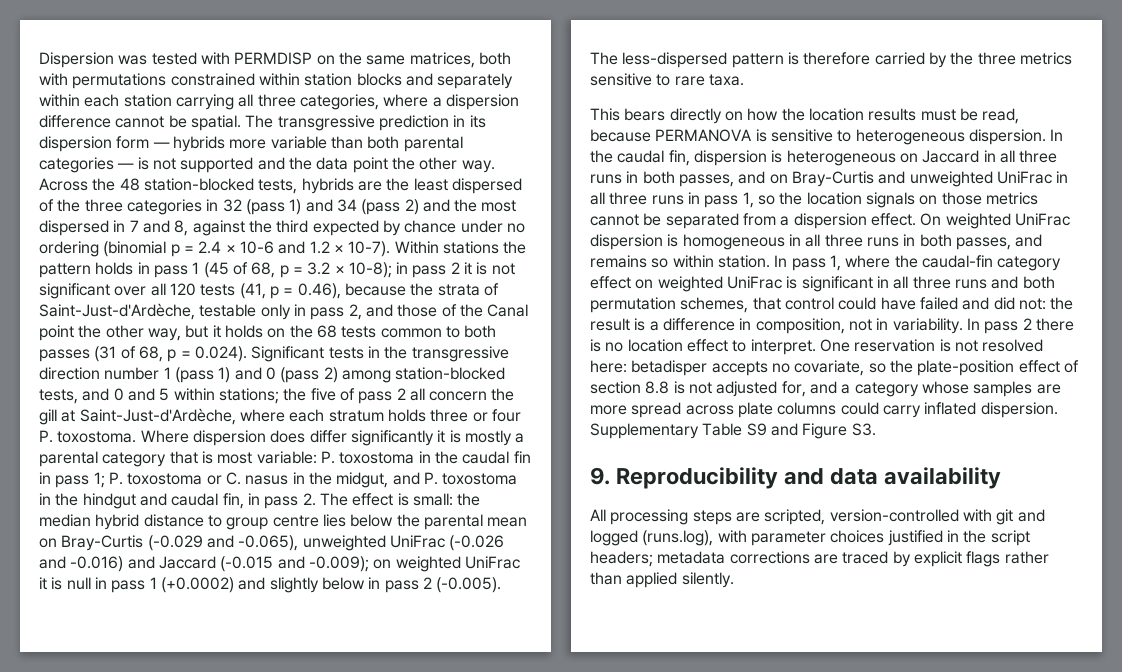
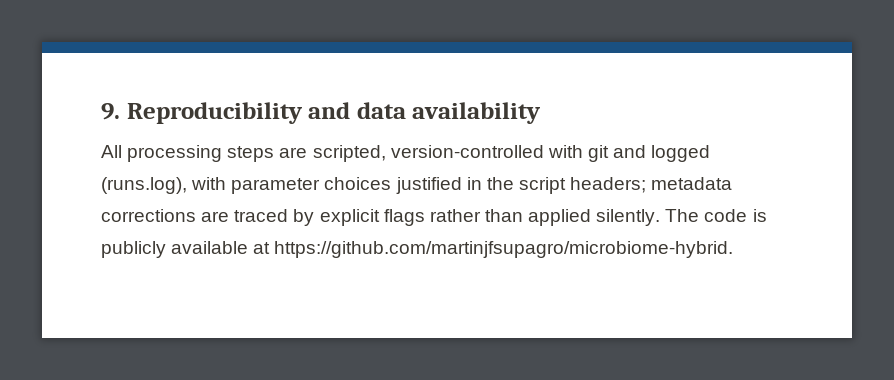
[39,52,511,68] [39,73,514,89] [39,94,519,110] [39,115,486,131] [39,136,463,152] [39,157,495,173] [39,178,522,194] [39,199,517,215] [39,220,525,236] [39,241,527,257] [39,262,515,278] [39,283,499,299] [39,303,529,320] [39,325,497,341] [39,346,509,362] [39,367,506,383] [39,388,515,404] [39,408,521,425] [39,430,525,446] [39,451,531,467] [39,472,518,488] [39,493,481,509] [39,514,528,530] [39,535,505,551] [39,556,520,572] [39,577,502,593] [590,52,1072,68] [590,73,744,86] [590,108,1020,124] [590,129,1064,145] [590,150,1058,166] [590,171,1069,187] [590,192,1038,208] [590,213,1070,229] [590,234,1043,250] [590,255,1062,271] [590,276,1055,292] [590,297,1074,313] [590,318,1074,334] [590,339,1044,355] [590,360,1079,376] [590,381,1061,397] [590,402,1058,418] [590,423,876,439] Dispersion was tested with PERMDISP on the same matrices, both with permutations constrained within station blocks and separately within each station carrying all three categories, where a dispersion difference cannot be spatial. The transgressive prediction in its dispersion form — hybrids more variable than both parental categories — is not supported and the data point the other way. Across the 48 station-blocked tests, hybrids are the least dispersed of the three categories in 32 (pass 1) and 34 (pass 2) and the most dispersed in 7 and 8, against the third expected by chance under no ordering (binomial p = 2.4 × 10-6 and 1.2 × 10-7). Within stations the pattern holds in pass 1 (45 of 68, p = 3.2 × 10-8); in pass 2 it is not significant over all 120 tests (41, p = 0.46), because the strata of Saint-Just-d'Ardèche, testable only in pass 2, and those of the Canal point the other way, but it holds on the 68 tests common to both passes (31 of 68, p = 0.024). Significant tests in the transgressive direction number 1 (pass 1) and 0 (pass 2) among station-blocked tests, and 0 and 5 within stations; the five of pass 2 all concern the gill at Saint-Just-d'Ardèche, where each stratum holds three or four P. toxostoma. Where dispersion does differ significantly it is mostly a parental category that is most variable: P. toxostoma in the caudal fin in pass 1; P. toxostoma or C. nasus in the midgut, and P. toxostoma in the hindgut and caudal fin, in pass 2. The effect is small: the median hybrid distance to group centre lies below the parental mean on Bray-Curtis (-0.029 and -0.065), unweighted UniFrac (-0.026 and -0.016) and Jaccard (-0.015 and -0.009); on weighted UniFrac it is null in pass 1 (+0.0002) and slightly below in pass 2 (-0.005). The less-dispersed pattern is therefore carried by the three metrics sensitive to rare taxa. // This bears directly on how the location results must be read, because PERMANOVA is sensitive to heterogeneous dispersion. In the caudal fin, dispersion is heterogeneous on Jaccard in all three runs in both passes, and on Bray-Curtis and unweighted UniFrac in all three runs in pass 1, so the location signals on those metrics cannot be separated from a dispersion effect. On weighted UniFrac dispersion is homogeneous in all three runs in both passes, and remains so within station. In pass 1, where the caudal-fin category effect on weighted UniFrac is significant in all three runs and both permutation schemes, that control could have failed and did not: the result is a difference in composition, not in variability. In pass 2 there is no location effect to interpret. One reservation is not resolved here: betadisper accepts no covariate, so the plate-position effect of section 8.8 is not adjusted for, and a category whose samples are more spread across plate columns could carry inflated dispersion. Supplementary Table S9 and Figure S3. // -> (101, 111) none
(734, 580) none -> [665,209,767,222] [101,241,734,258] The code is publicly available at https://github.com/martinjfsupagro/microbiome-hybrid.

